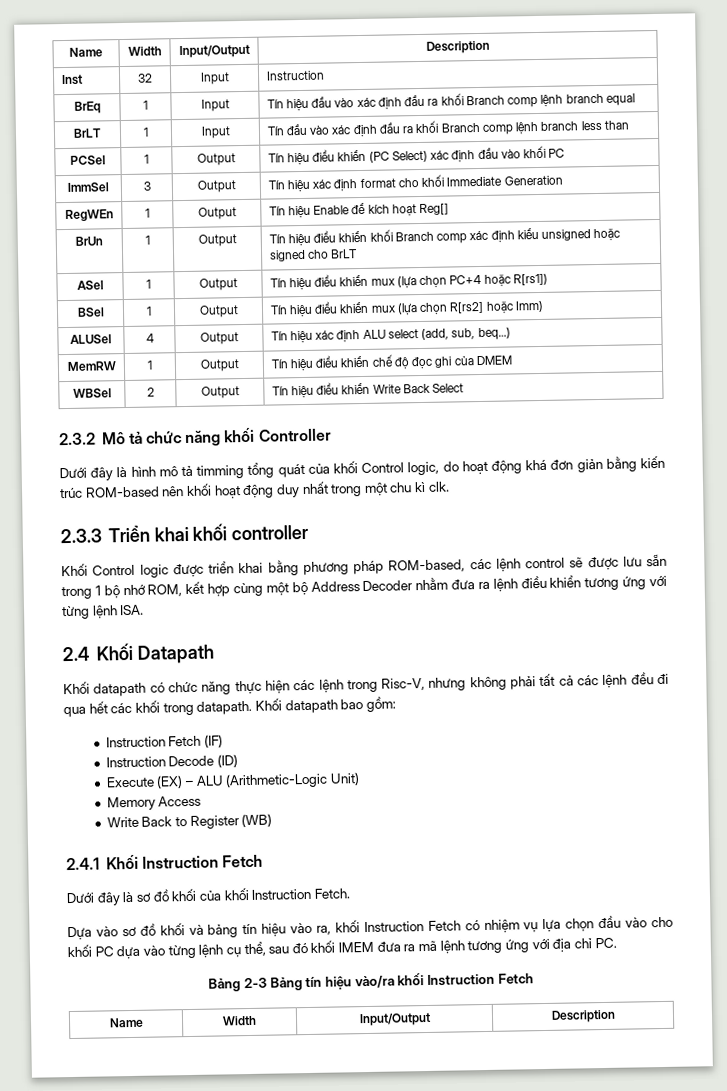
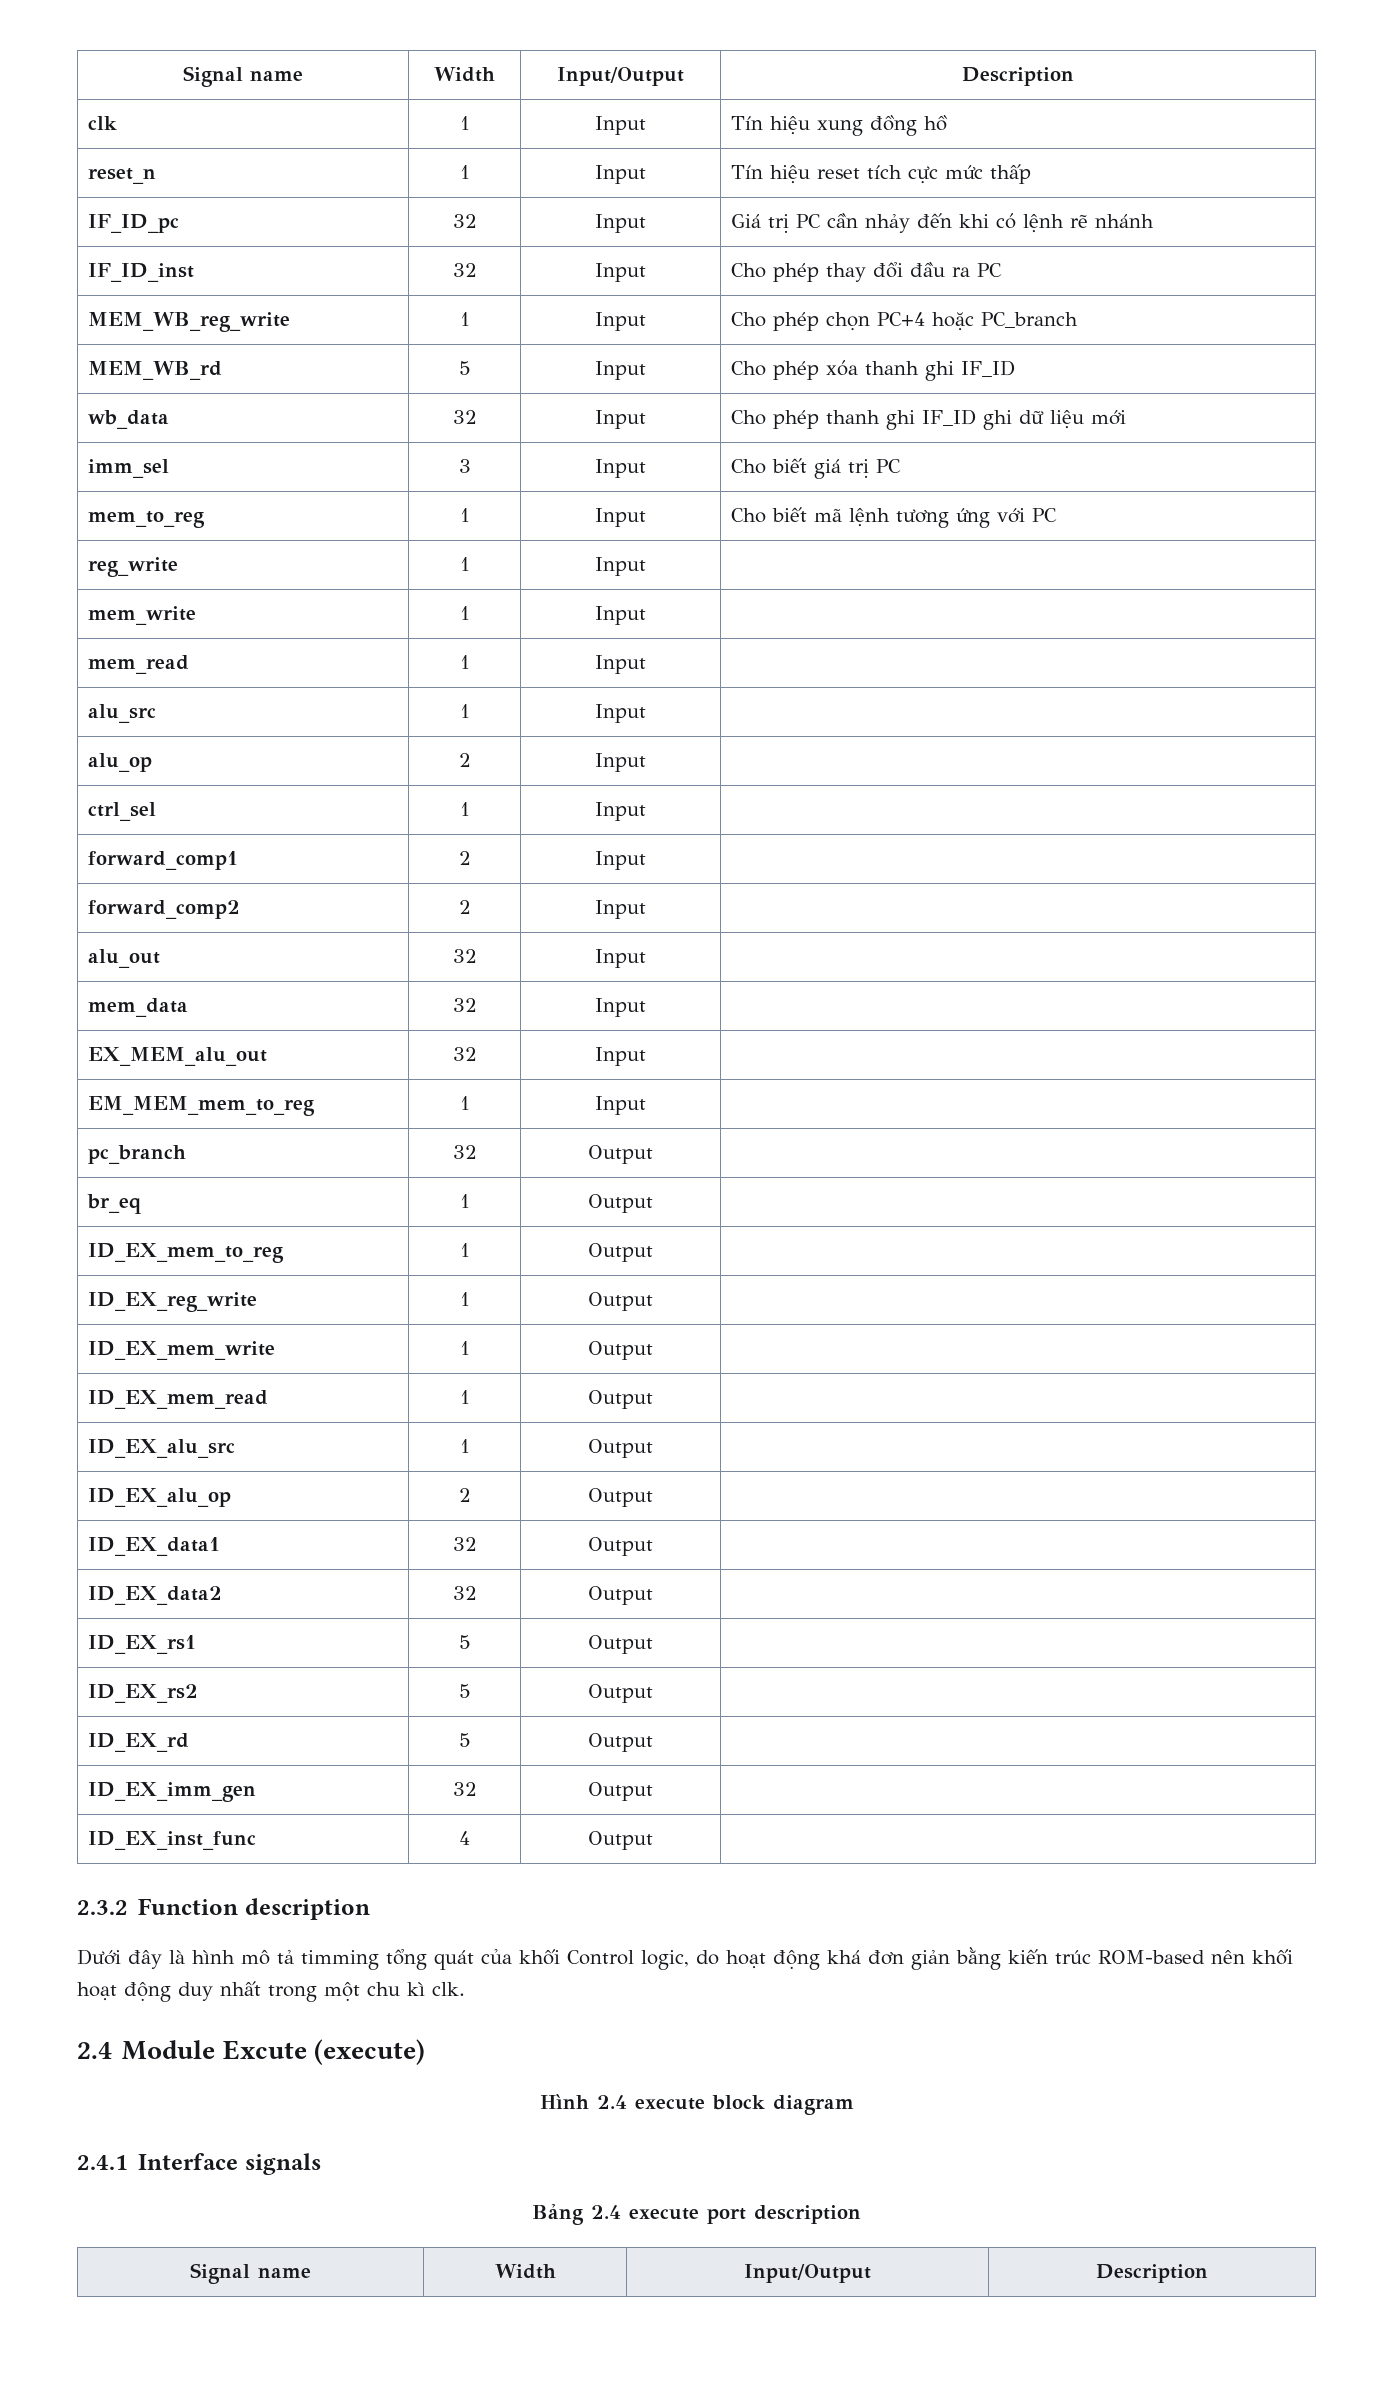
[69,47,103,57] Name -> [183,66,303,87] Signal name
[60,74,83,86] [137,73,153,83] [199,72,230,85] [265,70,325,81] [73,101,101,114] [143,100,148,110] [200,99,230,112] [266,93,635,112] [73,128,102,138] [143,127,149,137] [200,126,231,139] [266,120,629,138] [70,155,106,165] [144,154,149,164] [196,153,236,166] [267,145,566,166] [67,182,109,192] [142,181,151,191] [196,180,236,193] [267,174,563,193] [64,209,114,223] [145,208,150,218] [197,207,237,220] [268,202,450,219] [75,236,103,246] [145,235,150,245] [197,234,237,247] [268,227,621,247] [268,249,359,262] [76,280,104,290] [146,279,151,289] [198,278,238,291] [269,273,548,291] [76,307,105,317] [146,306,152,316] [198,305,239,318] [269,300,544,318] [70,334,112,344] [145,333,155,343] [199,332,239,345] [270,327,511,344] [66,361,116,371] [147,360,152,370] [199,359,240,372] [270,354,512,372] [72,388,112,398] [146,387,155,397] [200,386,240,399] [271,382,465,399] [59,427,332,447] Inst | 32 | Input | Instruction // BrEq | 1 | Input | Tín hiệu đầu vào xác định đầu ra khối Branch comp lệnh branch equal // BrLT | 1 | Input | Tín đầu vào xác định đầu ra khối Branch comp lệnh branch less than // PCSel | 1 | Output | Tín hiệu điều khiển (PC Select) xác định đầu vào khối PC // ImmSel | 3 | Output | Tín hiệu xác định format cho khối Immediate Generation // RegWEn | 1 | Output | Tín hiệu Enable để kích hoạt Reg[] // BrUn | 1 | Output | Tín hiệu điều khiển khối Branch comp xác định kiểu unsigned hoặc signed cho BrLT // ASel | 1 | Output | Tín hiệu điều khiển mux (lựa chọn PC+4 hoặc R[rs1]) // BSel | 1 | Output | Tín hiệu điều khiển mux (lựa chọn R[rs2] hoặc Imm) // ALUSel | 4 | Output | Tín hiệu xác định ALU select (add, sub, beq…) // MemRW | 1 | Output | Tín hiệu điều khiển chế độ đọc ghi của DMEM // WBSel | 2 | Output | Tín hiệu điều khiển Write Back Select // 2.3.2 Mô tả chức năng khối Controller -> [88,116,118,130] [459,116,470,130] [595,116,646,135] [731,115,949,136] [88,168,157,184] [459,165,470,179] [595,165,646,184] [731,164,1032,184] [88,214,180,233] [452,214,477,228] [595,214,646,233] [731,213,1155,233] [88,263,195,282] [452,263,477,277] [595,263,646,282] [731,262,1003,282] [88,312,291,332] [459,312,470,326] [595,312,646,331] [731,312,1079,331] [88,361,223,380] [458,361,471,375] [595,361,646,380] [731,360,1016,381] [88,410,170,429] [452,410,477,424] [595,410,646,429] [731,409,1127,430] [88,459,170,478] [458,459,471,473] [595,459,646,478] [731,458,902,479] [88,511,206,528] [459,508,470,522] [595,508,646,527] [731,507,1058,528] [88,557,179,577] [459,557,470,571] [595,557,646,576] [88,606,197,625] [459,606,470,620] [595,606,646,625] [88,655,190,674] [459,655,470,669] [595,655,646,674] [88,704,157,723] [459,704,470,718] [595,704,646,723] [88,753,153,772] [458,753,471,767] [595,753,646,772] [88,802,157,821] [459,802,470,816] [595,802,646,821] [88,851,239,870] [458,851,471,865] [595,851,646,870] [88,900,241,919] [458,900,471,914] [595,900,646,919] [88,949,161,968] [452,949,477,963] [595,949,646,968] [88,998,189,1017] [452,998,477,1012] [595,998,646,1017] [88,1047,268,1066] [452,1047,477,1061] [595,1047,646,1066] [88,1096,316,1116] [459,1096,470,1110] [595,1096,646,1115] [88,1145,187,1164] [452,1145,477,1159] [588,1145,653,1164] [87,1194,142,1214] [459,1194,470,1208] [588,1194,653,1213] [88,1243,285,1263] [459,1243,470,1257] [588,1243,653,1262] [88,1292,258,1312] [459,1292,470,1306] [588,1292,653,1311] [88,1341,276,1360] [459,1341,470,1355] [588,1341,653,1360] [88,1390,269,1409] [459,1390,470,1404] [588,1390,653,1409] [88,1439,236,1458] [459,1439,470,1453] [588,1439,653,1458] [88,1488,232,1507] [458,1488,471,1502] [588,1488,653,1507] [88,1537,221,1556] [452,1537,477,1551] [588,1537,653,1556] [88,1586,223,1605] [452,1586,477,1600] [588,1586,653,1605] [88,1635,197,1654] [458,1635,471,1649] [588,1635,653,1654] [88,1684,199,1703] [458,1684,471,1698] [588,1684,653,1703] [88,1733,190,1752] [458,1733,471,1747] [588,1733,653,1752] [88,1782,257,1802] [452,1782,477,1796] [588,1782,653,1801] [88,1831,257,1850] [459,1831,470,1845] [588,1831,653,1850] [77,1898,370,1920] clk | 1 | Input | Tín hiệu xung đồng hồ // reset_n | 1 | Input | Tín hiệu reset tích cực mức thấp // IF_ID_pc | 32 | Input | Giá trị PC cần nhảy đến khi có lệnh rẽ nhánh // IF_ID_inst | 32 | Input | Cho phép thay đổi đầu ra PC // MEM_WB_reg_write | 1 | Input | Cho phép chọn PC+4 hoặc PC_branch // MEM_WB_rd | 5 | Input | Cho phép xóa thanh ghi IF_ID // wb_data | 32 | Input | Cho phép thanh ghi IF_ID ghi dữ liệu mới // imm_sel | 3 | Input | Cho biết giá trị PC // mem_to_reg | 1 | Input | Cho biết mã lệnh tương ứng với PC // reg_write | 1 | Input | // mem_write | 1 | Input | // mem_read | 1 | Input | // alu_src | 1 | Input | // alu_op | 2 | Input | // ctrl_sel | 1 | Input | // forward_comp1 | 2 | Input | // forward_comp2 | 2 | Input | // alu_out | 32 | Input | // mem_data | 32 | Input | // EX_MEM_alu_out | 32 | Input | // EM_MEM_mem_to_reg | 1 | Input | // pc_branch | 32 | Output | // br_eq | 1 | Output | // ID_EX_mem_to_reg | 1 | Output | // ID_EX_reg_write | 1 | Output | // ID_EX_mem_write | 1 | Output | // ID_EX_mem_read | 1 | Output | // ID_EX_alu_src | 1 | Output | // ID_EX_alu_op | 2 | Output | // ID_EX_data1 | 32 | Output | // ID_EX_data2 | 32 | Output | // ID_EX_rs1 | 5 | Output | // ID_EX_rs2 | 5 | Output | // ID_EX_rd | 5 | Output | // ID_EX_imm_gen | 32 | Output | // ID_EX_inst_func | 4 | Output | // 2.3.2 Function description
[60,523,310,544] [61,553,667,578] [61,575,668,600] [61,604,145,620] [62,642,214,664] [63,672,669,697] [63,696,396,718] [105,734,224,748] [105,754,239,768] [105,772,361,789] [106,795,202,811] [106,813,273,829] [66,854,264,871] [66,887,350,906] [67,915,674,941] [67,937,617,960] [208,973,534,992] [108,1017,144,1028] 2.3.3 Triển khai khối controller // Khối Control logic được triển khai bằng phương pháp ROM-based, các lệnh control sẽ được lưu sẵn trong 1 bộ nhớ ROM, kết hợp cùng một bộ Address Decoder nhằm đưa ra lệnh điều khiển tương ứng với từng lệnh ISA. // 2.4 Khối Datapath // Khối datapath có chức năng thực hiện các lệnh trong Risc-V, nhưng không phải tất cả các lệnh đều đi qua hết các khối trong datapath. Khối datapath bao gồm: // Instruction Fetch (IF) // Instruction Decode (ID) // Execute (EX) – ALU (Arithmetic-Logic Unit) // Memory Access // Write Back to Register (WB) // 2.4.1 Khối Instruction Fetch // Dưới đây là sơ đồ khối của khối Instruction Fetch. // Dựa vào sơ đồ khối và bảng tín hiệu vào ra, khối Instruction Fetch có nhiệm vụ lựa chọn đầu vào cho khối PC dựa vào từng lệnh cụ thể, sau đó khối IMEM đưa ra mã lệnh tương ứng với địa chỉ PC. // Bảng 2-3 Bảng tín hiệu vào/ra khối Instruction Fetch // Name -> [77,2039,426,2065] [539,2094,854,2115] [77,2153,321,2175] [532,2204,861,2225] [190,2263,311,2284] 2.4 Module Excute (execute) // Hình 2.4 execute block diagram // 2.4.1 Interface signals // Bảng 2.4 execute port description // Signal name

